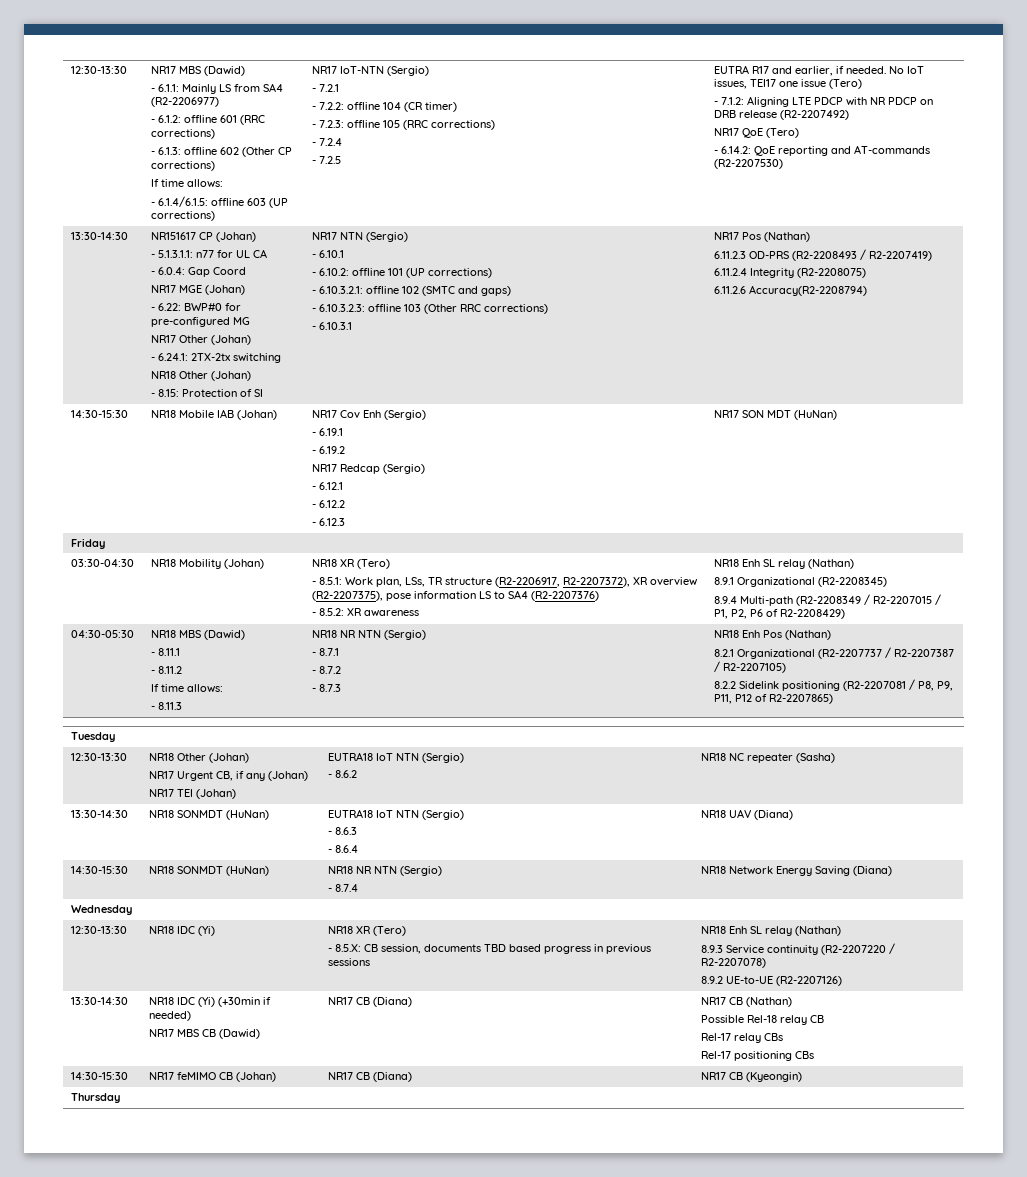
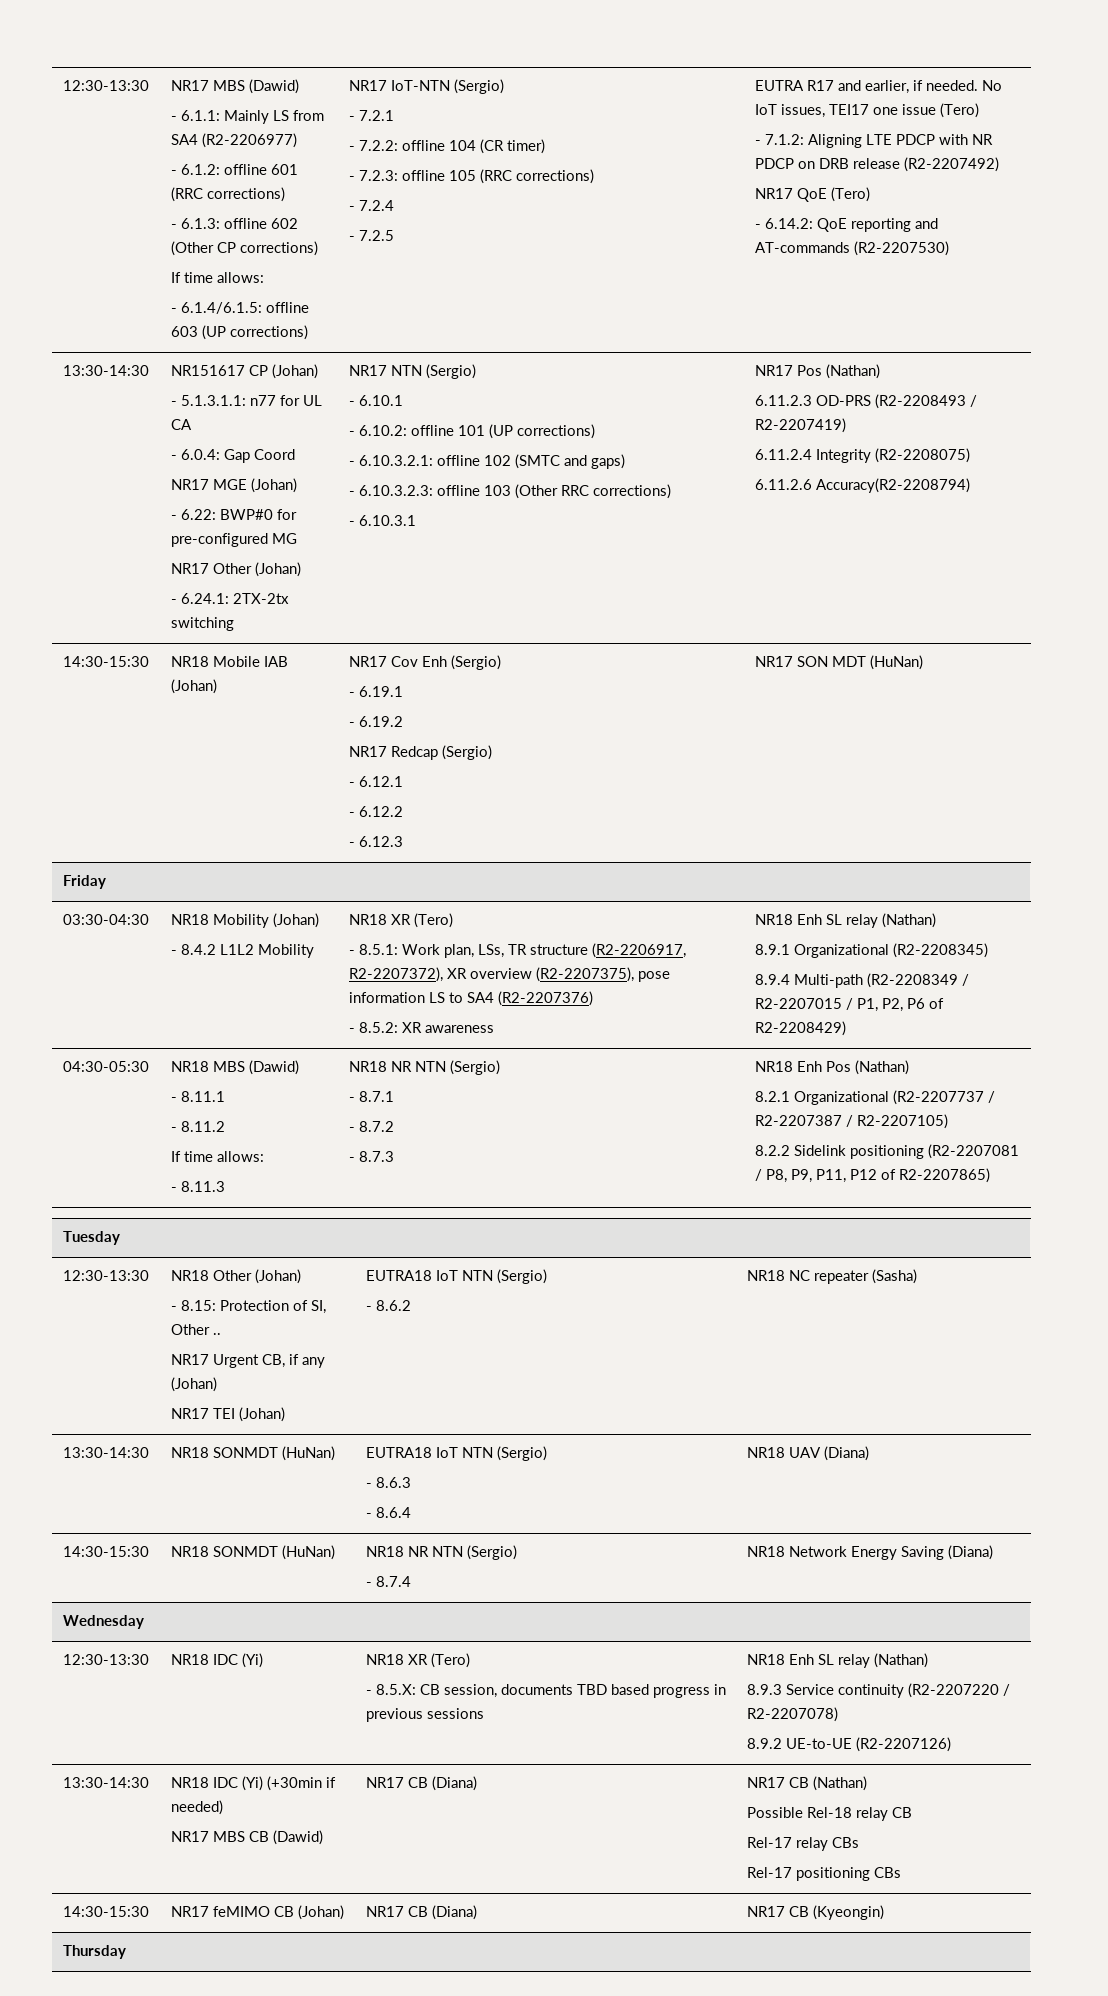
[151,371,252,381] [151,389,264,397] // NR18 Other (Johan) // - 8.15: Protection of SI -> (234, 624) none
(265, 564) none -> [170,944,314,958] // - 8.4.2 L1L2 Mobility
(250, 758) none -> [170,1300,326,1314] [170,1324,221,1335] // - 8.15: Protection of SI, Other ..

